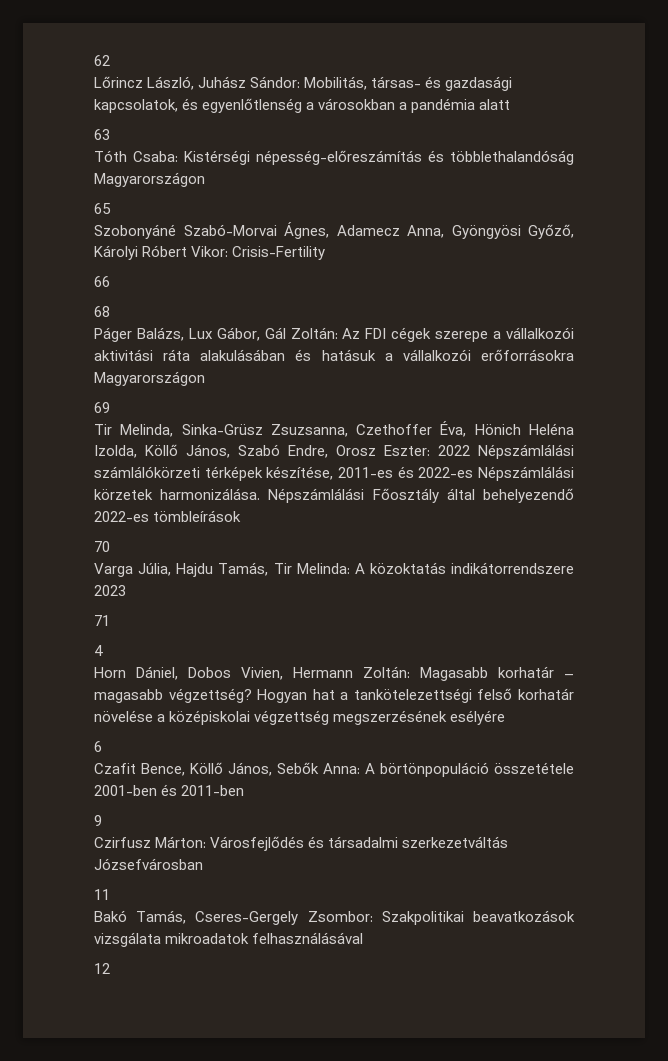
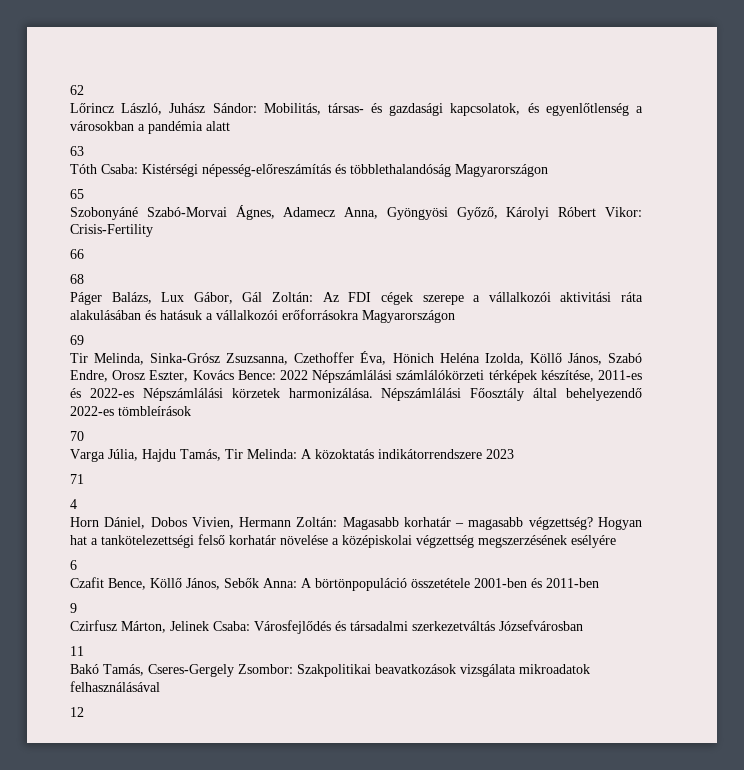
[181,424,263,435] Sinka-Grüsz -> [150,353,221,363] Sinka-Grósz
[384,445,430,456] Eszter: -> [149,370,276,382] Eszter, Kovács Bence:
[155,836,207,848] Márton: -> [121,621,250,633] Márton, Jelinek Csaba:

